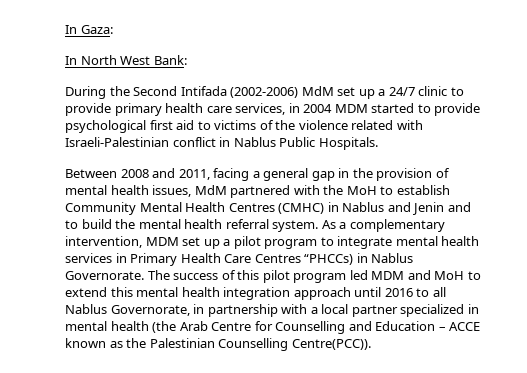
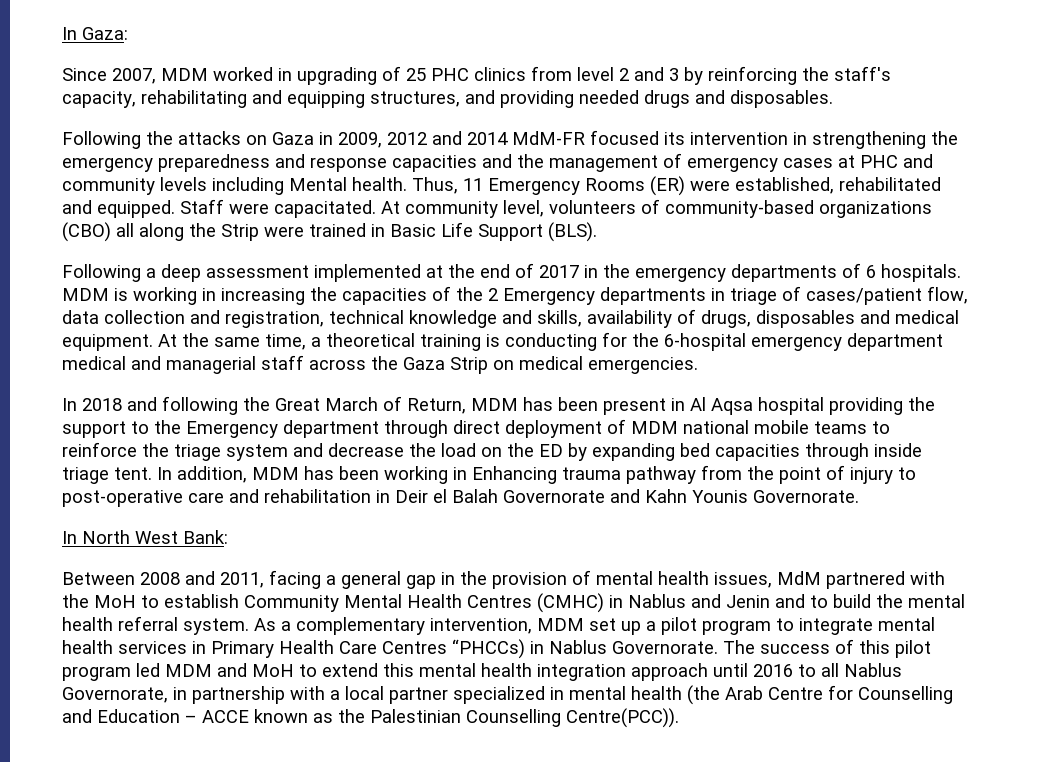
[65,55,187,65] [65,86,464,99] [65,103,481,116] [65,120,423,133] [65,137,378,150] In North West Bank: // During the Second Intifada (2002-2006) MdM set up a 24/7 clinic to provide primary health care services, in 2004 MDM started to provide psychological first aid to victims of the violence related with Israeli-Palestinian conflict in Nablus Public Hospitals. -> [61,66,891,85] [61,90,833,108] [61,130,958,149] [61,153,933,172] [61,176,941,196] [61,199,932,218] [61,222,597,242] [61,263,961,282] [61,286,968,305] [61,309,959,328] [61,332,943,351] [61,355,698,374] [61,396,935,415] [61,419,890,438] [61,442,922,461] [61,465,916,484] [61,489,859,507] [61,530,228,544] Since 2007, MDM worked in upgrading of 25 PHC clinics from level 2 and 3 by reinforcing the staff's capacity, rehabilitating and equipping structures, and providing needed drugs and disposables. // Following the attacks on Gaza in 2009, 2012 and 2014 MdM-FR focused its intervention in strengthening the emergency preparedness and response capacities and the management of emergency cases at PHC and community levels including Mental health. Thus, 11 Emergency Rooms (ER) were established, rehabilitated and equipped. Staff were capacitated. At community level, volunteers of community-based organizations (CBO) all along the Strip were trained in Basic Life Support (BLS). // Following a deep assessment implemented at the end of 2017 in the emergency departments of 6 hospitals. MDM is working in increasing the capacities of the 2 Emergency departments in triage of cases/patient flow, data collection and registration, technical knowledge and skills, availability of drugs, disposables and medical equipment. At the same time, a theoretical training is conducting for the 6-hospital emergency department medical and managerial staff across the Gaza Strip on medical emergencies. // In 2018 and following the Great March of Return, MDM has been present in Al Aqsa hospital providing the support to the Emergency department through direct deployment of MDM national mobile teams to reinforce the triage system and decrease the load on the ED by expanding bed capacities through inside triage tent. In addition, MDM has been working in Enhancing trauma pathway from the point of injury to post-operative care and rehabilitation in Deir el Balah Governorate and Kahn Younis Governorate. // In North West Bank:

